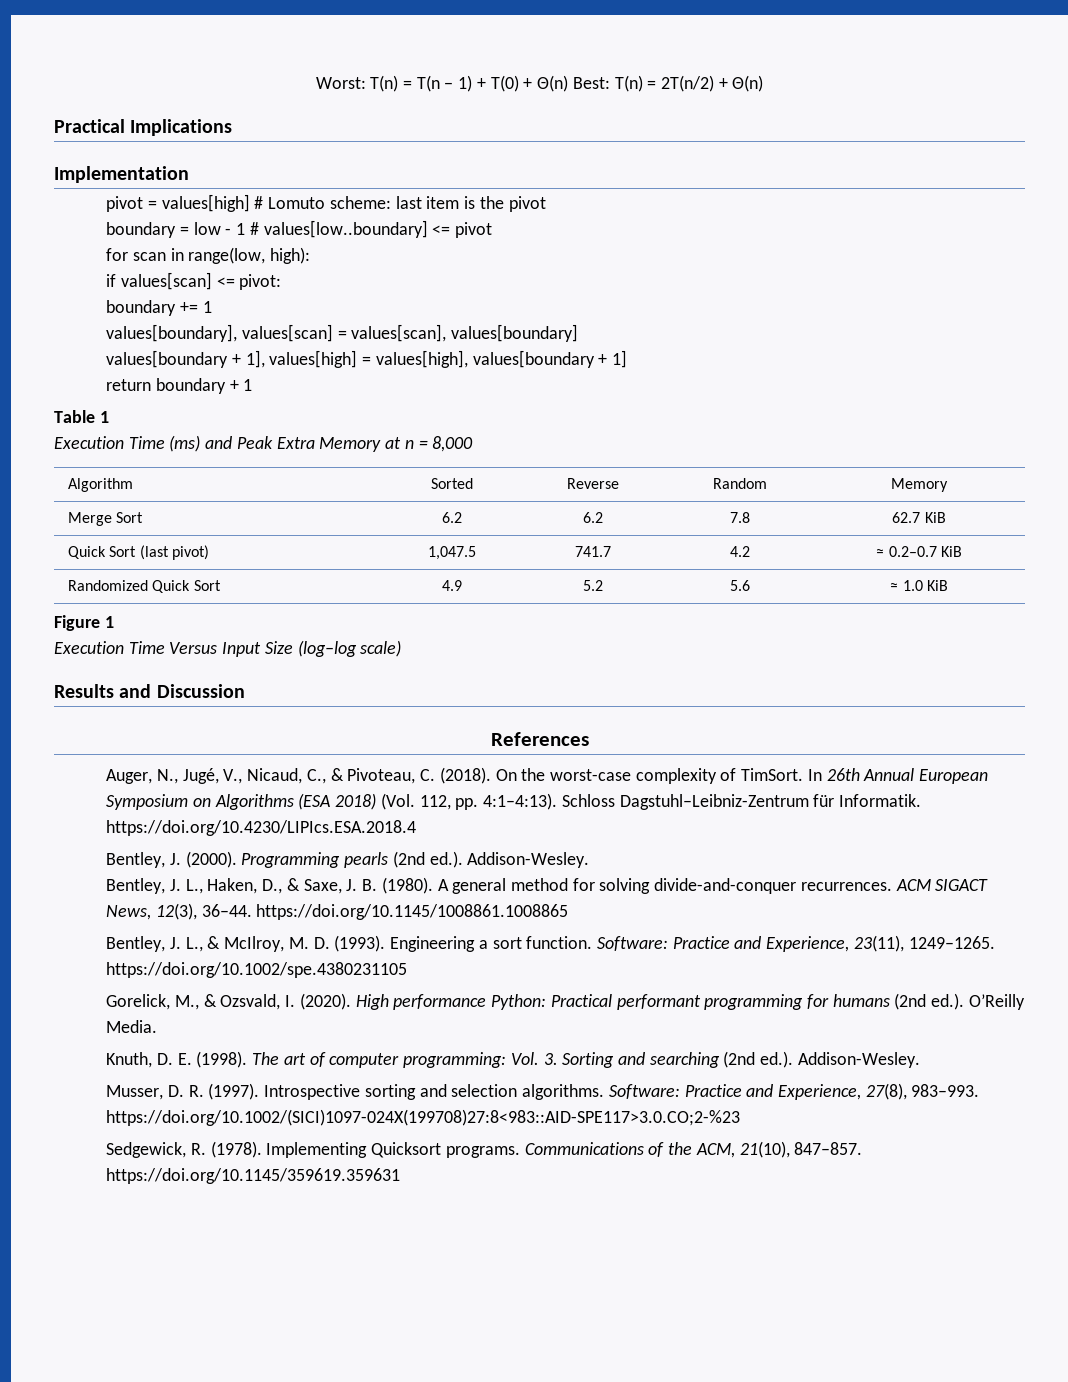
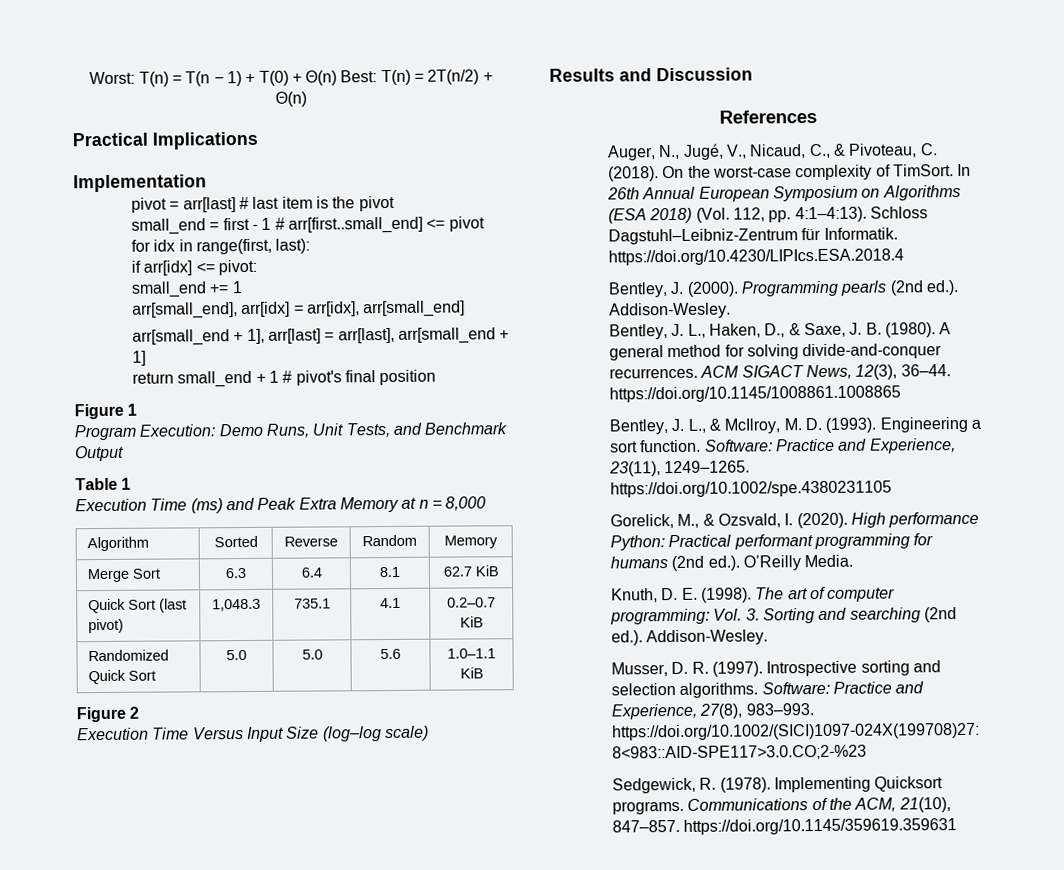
[161,194,391,212] values[high] # Lomuto scheme: -> [182,196,249,213] arr[last] #
[106,222,221,238] boundary = low -> [131,217,250,235] small_end = first
[263,220,428,238] values[low..boundary] -> [287,216,423,234] arr[first..small_end]
[132,247,311,264] scan in range(low, high): -> [153,238,311,255] idx in range(first, last):
[120,272,212,290] values[scan] -> [143,260,193,276] arr[idx]
[106,300,177,316] boundary -> [131,281,208,298] small_end
[106,324,579,342] [106,350,595,368] values[boundary], values[scan] = values[scan], values[boundary] // values[boundary + 1], values[high] = values[high], values[boundary -> [132,300,466,319] [132,327,496,346] arr[small_end], arr[idx] = arr[idx], arr[small_end] // arr[small_end + 1], arr[last] = arr[last], arr[small_end
[155,378,226,394] boundary -> [177,370,253,388] small_end
(253, 385) none -> [282,369,437,386] [74,403,138,420] [74,422,508,441] [75,445,124,462] # pivot's final position // Figure 1 // Program Execution: Demo Runs, Unit Tests, and Benchmark Output
[441,512,462,523] [583,512,603,523] [729,512,750,523] 6.2 | 6.2 | 7.8 -> [225,568,246,579] [300,567,322,578] [379,566,400,578] 6.3 | 6.4 | 8.1
[427,546,476,560] [575,546,611,557] [729,546,750,557] [876,549,885,557] 1,047.5 | 741.7 | 4.2 | ≈ -> [212,598,261,612] [293,598,331,609] [380,597,401,609] 1,048.3 | 735.1 | 4.1 |
[441,580,462,591] [583,580,603,591] 4.9 | 5.2 -> [226,649,247,661] [301,649,323,660] 5.0 | 5.0
[890,580,923,591] ≈ 1.0 -> [447,648,496,659] 1.0–1.1
[104,616,114,628] 1 -> [129,706,140,719] 2

